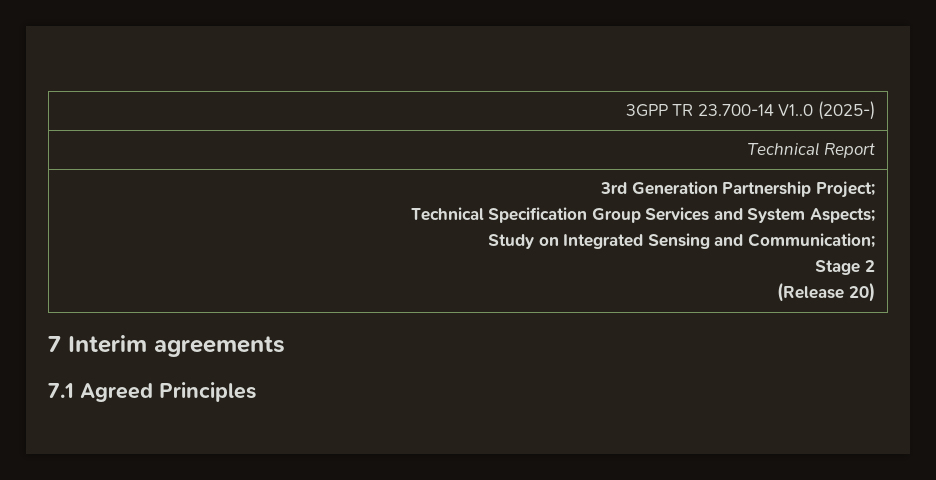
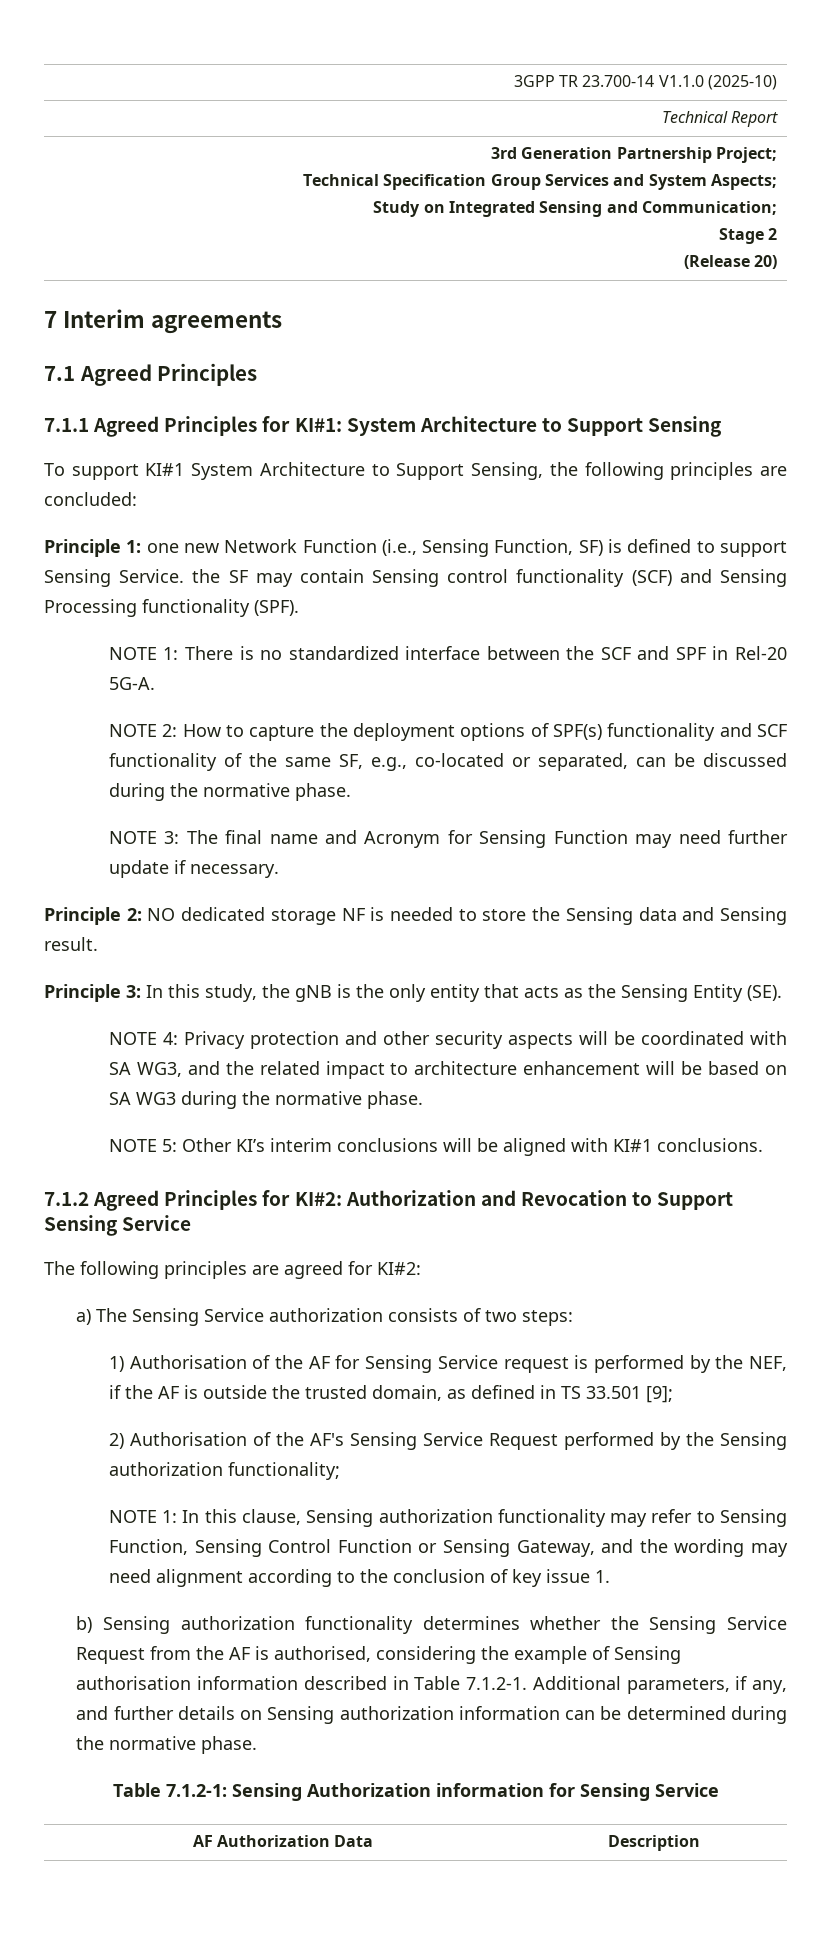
[778,101,876,120] V1..0 (2025-) -> [658,75,777,90] V1.1.0 (2025-10)
(256, 392) none -> [44,416,723,437] [44,462,788,480] [44,492,137,506] [44,539,787,557] [44,569,787,587] [44,599,299,617] [108,646,788,660] [108,677,155,690] [108,723,787,741] [108,753,787,771] [108,783,351,801] [108,830,788,848] [108,860,279,878] [44,907,787,925] [44,937,98,951] [44,984,782,1002] [108,1031,787,1049] [108,1061,787,1079] [108,1091,423,1109] [108,1138,763,1156] [44,1190,734,1211] [44,1215,192,1236] [44,1261,421,1279] [76,1308,574,1326] [108,1355,787,1373] [108,1385,673,1403] [108,1432,787,1450] [108,1462,340,1480] [108,1509,788,1527] [108,1539,789,1557] [108,1569,610,1587] [76,1616,788,1634] [76,1646,682,1664] [76,1676,787,1694] [76,1706,787,1724] [76,1736,258,1754] [112,1783,719,1801] [192,1835,374,1847] [608,1835,700,1851] // 7.1.1 Agreed Principles for KI#1: System Architecture to Support Sensing // To support KI#1 System Architecture to Support Sensing, the following principles are concluded: // Principle 1: one new Network Function (i.e., Sensing Function, SF) is defined to support Sensing Service. the SF may contain Sensing control functionality (SCF) and Sensing Processing functionality (SPF). // NOTE 1: There is no standardized interface between the SCF and SPF in Rel-20 5G-A. // NOTE 2: How to capture the deployment options of SPF(s) functionality and SCF functionality of the same SF, e.g., co-located or separated, can be discussed during the normative phase. // NOTE 3: The final name and Acronym for Sensing Function may need further update if necessary. // Principle 2: NO dedicated storage NF is needed to store the Sensing data and Sensing result. // Principle 3: In this study, the gNB is the only entity that acts as the Sensing Entity (SE). // NOTE 4: Privacy protection and other security aspects will be coordinated with SA WG3, and the related impact to architecture enhancement will be based on SA WG3 during the normative phase. // NOTE 5: Other KI’s interim conclusions will be aligned with KI#1 conclusions. // 7.1.2 Agreed Principles for KI#2: Authorization and Revocation to Support Sensing Service // The following principles are agreed for KI#2: // a) The Sensing Service authorization consists of two steps: // 1) Authorisation of the AF for Sensing Service request is performed by the NEF, if the AF is outside the trusted domain, as defined in TS 33.501 [9]; // 2) Authorisation of the AF's Sensing Service Request performed by the Sensing authorization functionality; // NOTE 1: In this clause, Sensing authorization functionality may refer to Sensing Function, Sensing Control Function or Sensing Gateway, and the wording may need alignment according to the conclusion of key issue 1. // b) Sensing authorization functionality determines whether the Sensing Service Request from the AF is authorised, considering the example of Sensing authorisation information described in Table 7.1.2-1. Additional parameters, if any, and further details on Sensing authorization information can be determined during the normative phase. // Table 7.1.2-1: Sensing Authorization information for Sensing Service // AF Authorization Data | Description

